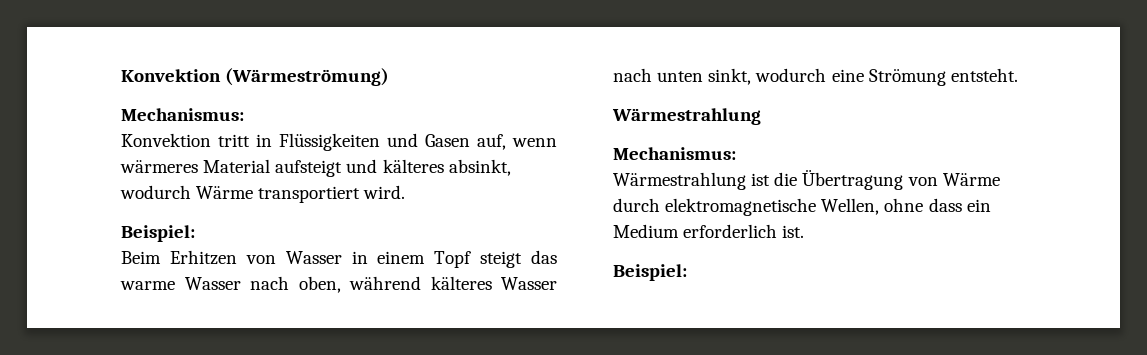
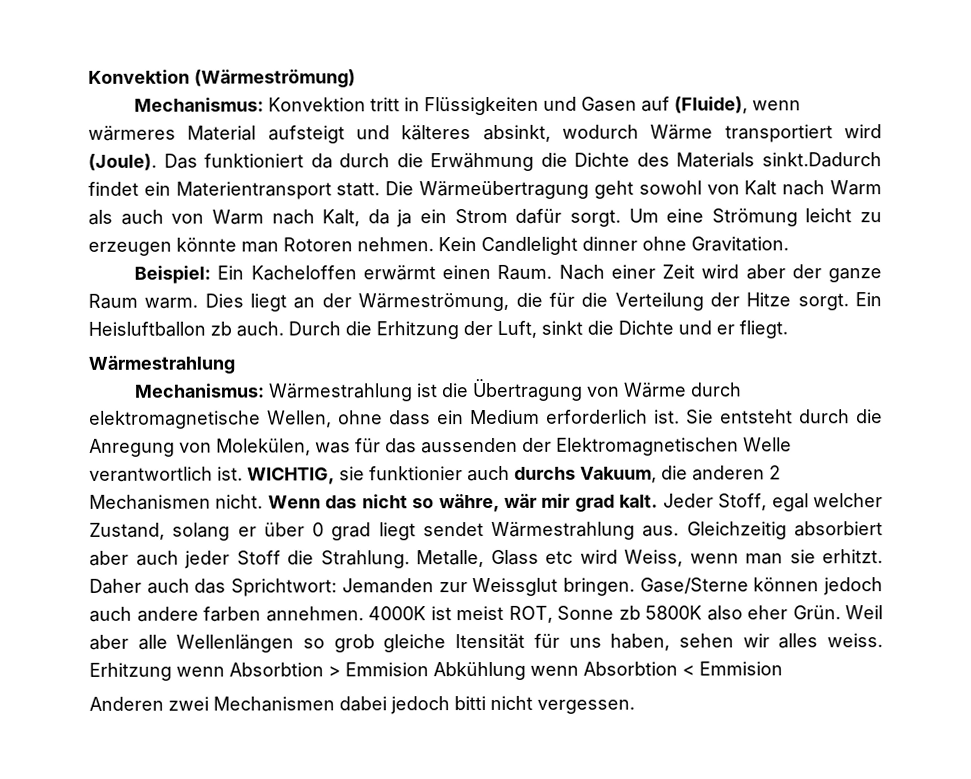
(244, 114) // -> (265, 104) none
[477,134,506,150] auf, -> [641,96,749,114] auf (Fluide),
[363,185,406,199] [121,225,195,242] [121,250,557,268] [120,276,557,293] [613,68,1018,86] wird. // Beispiel: // Beim Erhitzen von Wasser in einem Topf steigt das warme Wasser nach oben, während kälteres Wasser nach unten sinkt, wodurch eine Strömung entsteht. -> [844,124,883,139] [88,152,882,172] [88,180,883,200] [88,208,882,228] [88,236,789,256] [134,264,883,284] [88,292,883,312] [88,320,788,340] wird (Joule). Das funktioniert da durch die Erwähmung die Dichte des Materials sinkt.Dadurch findet ein Materientransport statt. Die Wärmeübertragung geht sowohl von Kalt nach Warm als auch von Warm nach Kalt, da ja ein Strom dafür sorgt. Um eine Strömung leicht zu erzeugen könnte man Rotoren nehmen. Kein Candlelight dinner ohne Gravitation. // Beispiel: Ein Kacheloffen erwärmt einen Raum. Nach einer Zeit wird aber der ganze Raum warm. Dies liegt an der Wärmeströmung, die für die Verteilung der Hitze sorgt. Ein Heisluftballon zb auch. Durch die Erhitzung der Luft, sinkt die Dichte und er fliegt.
(736, 153) // -> (266, 390) none
[613,264,687,281] // Beispiel: -> [686,409,883,424] [89,437,792,457] [89,465,781,485] [89,493,884,513] [89,521,883,541] [89,549,883,569] [89,577,883,597] [89,605,883,623] [89,633,884,653] [89,661,783,681] [89,695,635,715] Sie entsteht durch die Anregung von Molekülen, was für das aussenden der Elektromagnetischen Welle verantwortlich ist. WICHTIG, sie funktionier auch durchs Vakuum, die anderen 2 Mechanismen nicht. Wenn das nicht so währe, wär mir grad kalt. Jeder Stoff, egal welcher Zustand, solang er über 0 grad liegt sendet Wärmestrahlung aus. Gleichzeitig absorbiert aber auch jeder Stoff die Strahlung. Metalle, Glass etc wird Weiss, wenn man sie erhitzt. Daher auch das Sprichtwort: Jemanden zur Weissglut bringen. Gase/Sterne können jedoch auch andere farben annehmen. 4000K ist meist ROT, Sonne zb 5800K also eher Grün. Weil aber alle Wellenlängen so grob gleiche Itensität für uns haben, sehen wir alles weiss. Erhitzung wenn Absorbtion > Emmision Abkühlung wenn Absorbtion < Emmision // Anderen zwei Mechanismen dabei jedoch bitti nicht vergessen.

